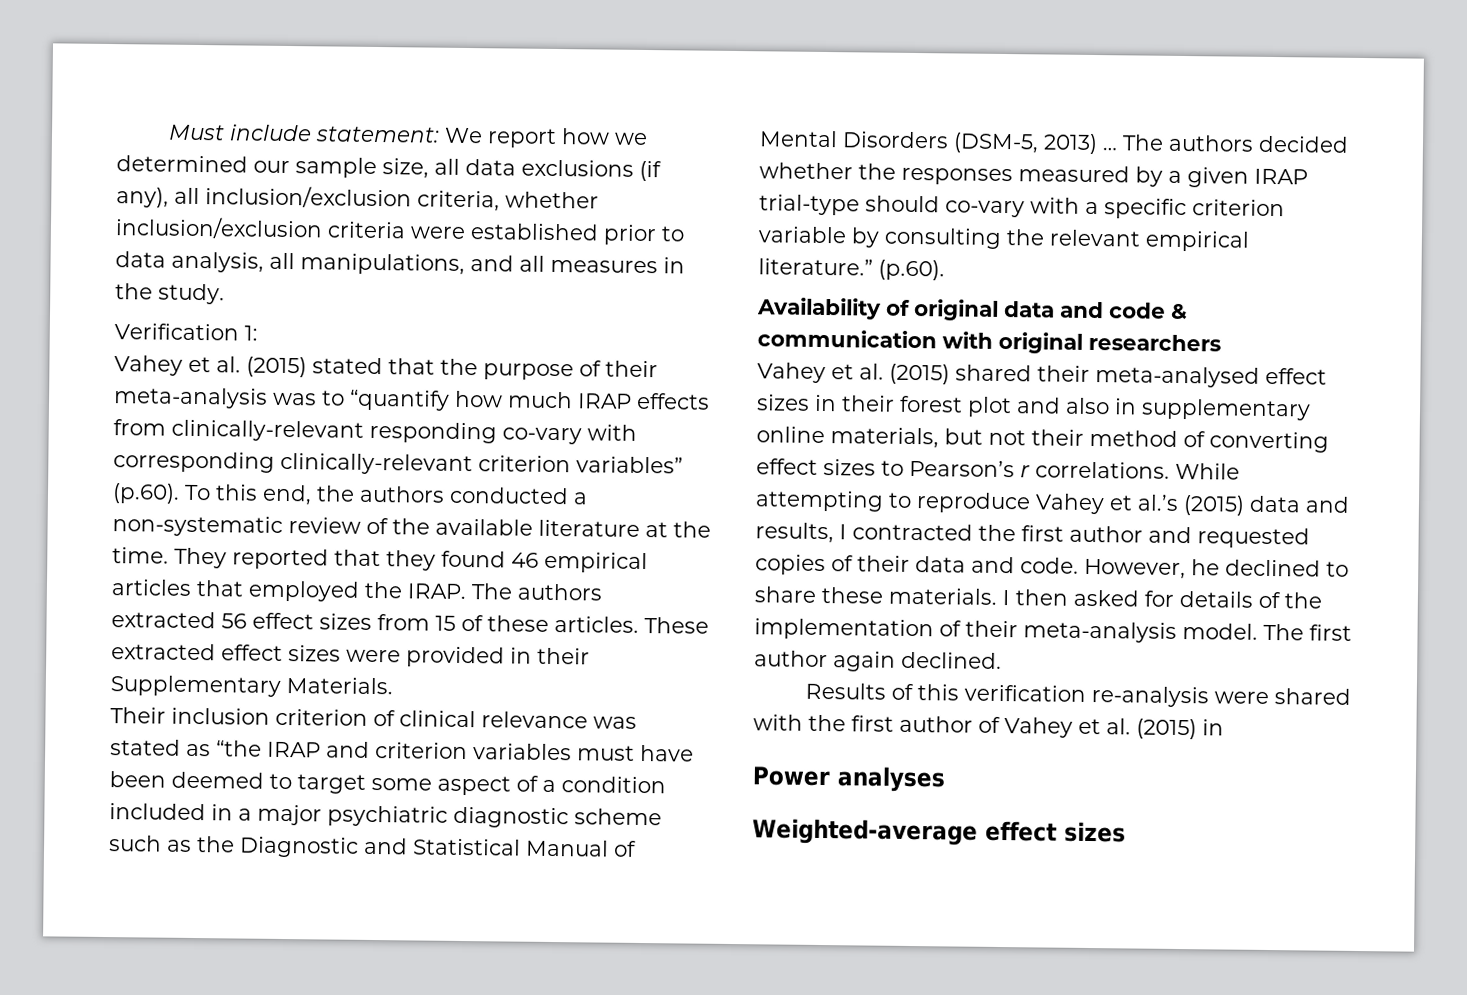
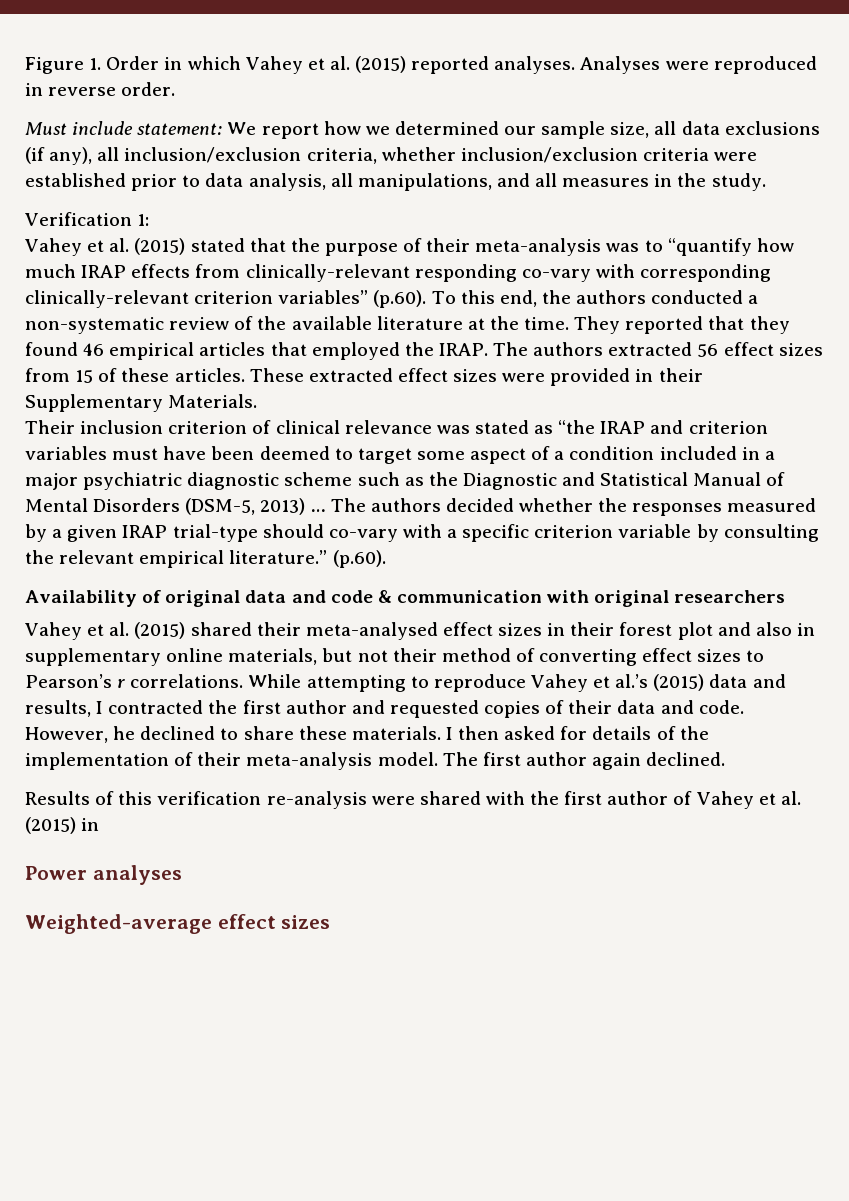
(167, 132) none -> [25,56,817,74] [25,82,176,96] Figure 1. Order in which Vahey et al. (2015) reported analyses. Analyses were reproduced in reverse order. //

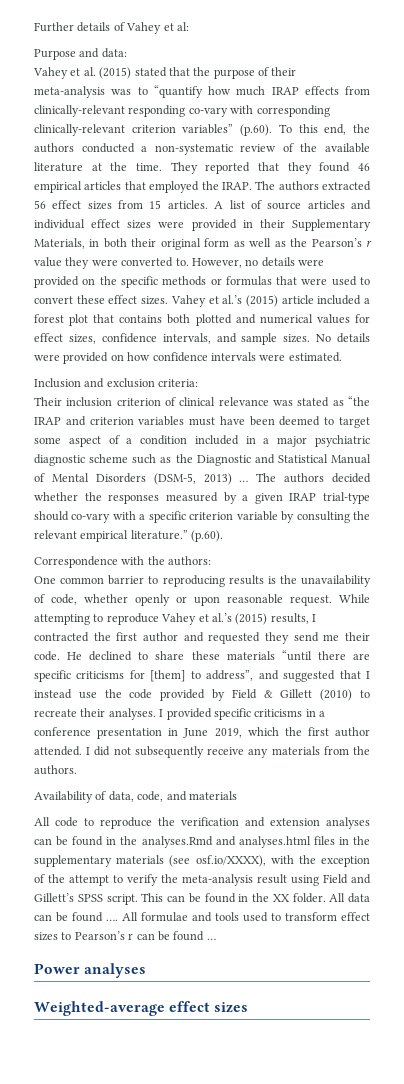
[25,56,817,74] [25,82,176,96] [25,121,820,139] [25,147,758,165] [25,173,766,191] [25,212,150,226] Figure 1. Order in which Vahey et al. (2015) reported analyses. Analyses were reproduced in reverse order. // Must include statement: We report how we determined our sample size, all data exclusions (if any), all inclusion/exclusion criteria, whether inclusion/exclusion criteria were established prior to data analysis, all manipulations, and all measures in the study. // Verification 1: -> [34,22,189,34] [34,48,127,60] Further details of Vahey et al: // Purpose and data:
[98,368,393,382] of these articles. These extracted -> [167,200,372,210] [34,219,85,229] articles. A list of source articles and individual
[168,394,258,408] Materials. -> [34,238,372,250] [34,257,324,269] [34,276,371,288] [34,295,370,307] [34,314,370,326] [34,333,370,345] [34,352,342,364] [34,378,199,388] Materials, in both their original form as well as the Pearson’s r value they were converted to. However, no details were provided on the specific methods or formulas that were used to convert these effect sizes. Vahey et al.’s (2015) article included a forest plot that contains both plotted and numerical values for effect sizes, confidence intervals, and sample sizes. No details were provided on how confidence intervals were estimated. // Inclusion and exclusion criteria:
[25,590,786,607] [25,622,815,640] [25,648,765,666] [25,674,244,688] Availability of original data and code & communication with original researchers // Vahey et al. (2015) shared their meta-analysed effect sizes in their forest plot and also in supplementary online materials, but not their method of converting effect sizes to Pearson’s r correlations. -> [34,556,212,568] [34,575,371,587] [34,594,332,606] Correspondence with the authors: // One common barrier to reproducing results is the unavailability of code, whether openly or upon reasonable request.
[709,674,786,688] data and -> (268, 619) none
[484,700,744,718] [25,726,709,743] [25,752,726,770] [25,791,801,809] [25,817,100,834] copies of their data and code. However, he declined to share these materials. I then asked for details of the implementation of their meta-analysis model. The first author again declined. // Results of this verification re-analysis were shared with the first author of Vahey et al. (2015) in -> [265,632,370,644] [34,650,370,661] [34,670,371,682] [34,689,371,701] [34,708,325,720] [34,727,370,739] [34,746,371,758] [34,765,77,775] [34,791,237,803] [34,817,370,829] [34,836,371,848] [34,855,370,867] [34,874,371,886] [34,893,370,905] [34,912,370,922] [34,931,216,941] they send me their code. He declined to share these materials “until there are specific criticisms for [them] to address”, and suggested that I instead use the code provided by Field & Gillett (2010) to recreate their analyses. I provided specific criticisms in a conference presentation in June 2019, which the first author attended. I did not subsequently receive any materials from the authors. // Availability of data, code, and materials // All code to reproduce the verification and extension analyses can be found in the analyses.Rmd and analyses.html files in the supplementary materials (see osf.io/XXXX), with the exception of the attempt to verify the meta-analysis result using Field and Gillett’s SPSS script. This can be found in the XX folder. All data can be found …. All formulae and tools used to transform effect sizes to Pearson’s r can be found …

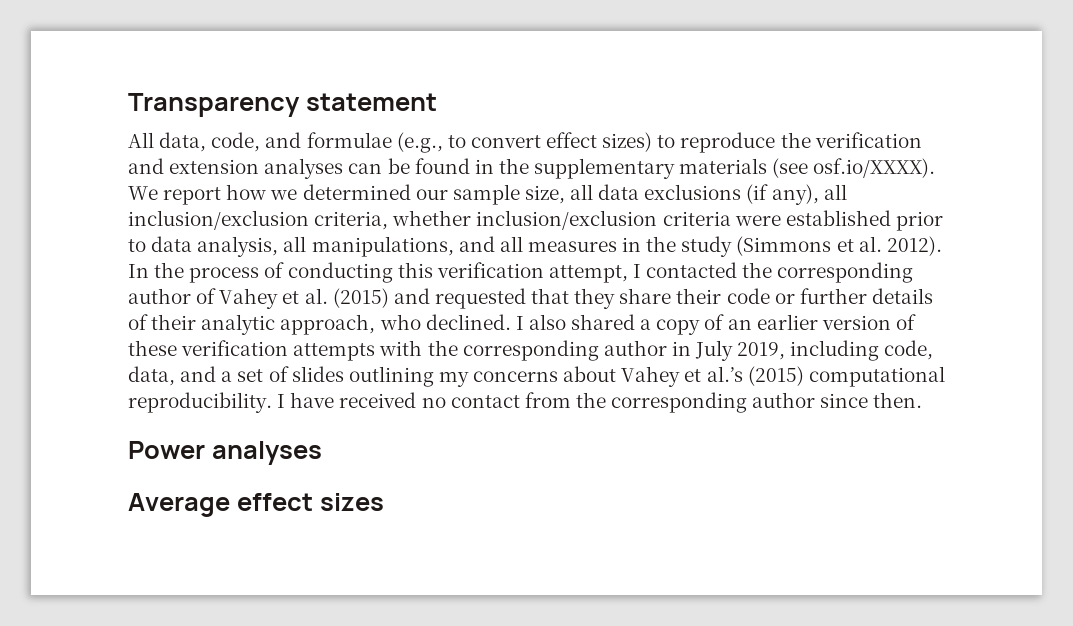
[34,22,189,34] [34,48,127,60] [33,67,297,79] [34,85,370,98] [34,105,330,117] [34,124,371,136] [34,143,370,155] [34,162,370,174] [34,181,371,193] [34,200,372,210] [34,219,371,231] [34,238,372,250] [34,257,324,269] [34,276,371,288] [34,295,370,307] [34,314,370,326] [34,333,370,345] [34,352,342,364] [34,378,199,388] [34,396,370,407] [34,416,370,428] [34,435,370,447] [34,454,371,466] [34,473,371,485] [34,492,370,504] [34,511,371,523] [34,530,224,542] [34,556,212,568] [34,575,371,587] [34,594,370,606] [34,613,316,625] [34,632,370,644] [34,650,370,661] [34,670,371,682] [34,689,371,701] [34,708,325,720] [34,727,370,739] [34,746,371,758] [34,765,77,775] [34,791,237,803] [34,817,78,827] Further details of Vahey et al: // Purpose and data: // Vahey et al. (2015) stated that the purpose of their meta-analysis was to “quantify how much IRAP effects from clinically-relevant responding co-vary with corresponding clinically-relevant criterion variables” (p.60). To this end, the authors conducted a non-systematic review of the available literature at the time. They reported that they found 46 empirical articles that employed the IRAP. The authors extracted 56 effect sizes from 15 articles. A list of source articles and individual effect sizes were provided in their Supplementary Materials, in both their original form as well as the Pearson’s r value they were converted to. However, no details were provided on the specific methods or formulas that were used to convert these effect sizes. Vahey et al.’s (2015) article included a forest plot that contains both plotted and numerical values for effect sizes, confidence intervals, and sample sizes. No details were provided on how confidence intervals were estimated. // Inclusion and exclusion criteria: // Their inclusion criterion of clinical relevance was stated as “the IRAP and criterion variables must have been deemed to target some aspect of a condition included in a major psychiatric diagnostic scheme such as the Diagnostic and Statistical Manual of Mental Disorders (DSM-5, 2013) … The authors decided whether the responses measured by a given IRAP trial-type should co-vary with a specific criterion variable by consulting the relevant empirical literature.” (p.60). // Correspondence with the authors: // One common barrier to reproducing results is the unavailability of code, whether openly or upon reasonable request. While attempting to reproduce Vahey et al.’s (2015) results, I contracted the first author and requested they send me their code. He declined to share these materials “until there are specific criticisms for [them] to address”, and suggested that I instead use the code provided by Field & Gillett (2010) to recreate their analyses. I provided specific criticisms in a conference presentation in June 2019, which the first author attended. I did not subsequently receive any materials from the authors. // Availability of data, code, and materials // All code -> [128,93,437,117] [128,132,653,153] Transparency statement // All data, code, and formulae (e.g., to convert effect sizes)
[141,836,371,848] [34,855,370,867] [34,874,371,886] [34,893,370,905] [34,912,370,922] [34,931,216,941] analyses.Rmd and analyses.html files in the supplementary materials (see osf.io/XXXX), with the exception of the attempt to verify the meta-analysis result using Field and Gillett’s SPSS script. This can be found in the XX folder. All data can be found …. All formulae and tools used to transform effect sizes to Pearson’s r can be found … -> [534,158,936,179] [128,184,847,205] [128,210,943,231] [128,236,942,257] [128,262,914,283] [128,288,933,309] [128,314,916,335] [128,340,934,361] [128,366,945,387] [128,392,923,413] supplementary materials (see osf.io/XXXX). We report how we determined our sample size, all data exclusions (if any), all inclusion/exclusion criteria, whether inclusion/exclusion criteria were established prior to data analysis, all manipulations, and all measures in the study (Simmons et al. 2012). In the process of conducting this verification attempt, I contacted the corresponding author of Vahey et al. (2015) and requested that they share their code or further details of their analytic approach, who declined. I also shared a copy of an earlier version of these verification attempts with the corresponding author in July 2019, including code, data, and a set of slides outlining my concerns about Vahey et al.’s (2015) computational reproducibility. I have received no contact from the corresponding author since then.
[34,1001,165,1016] Weighted-average -> [128,493,230,517] Average

